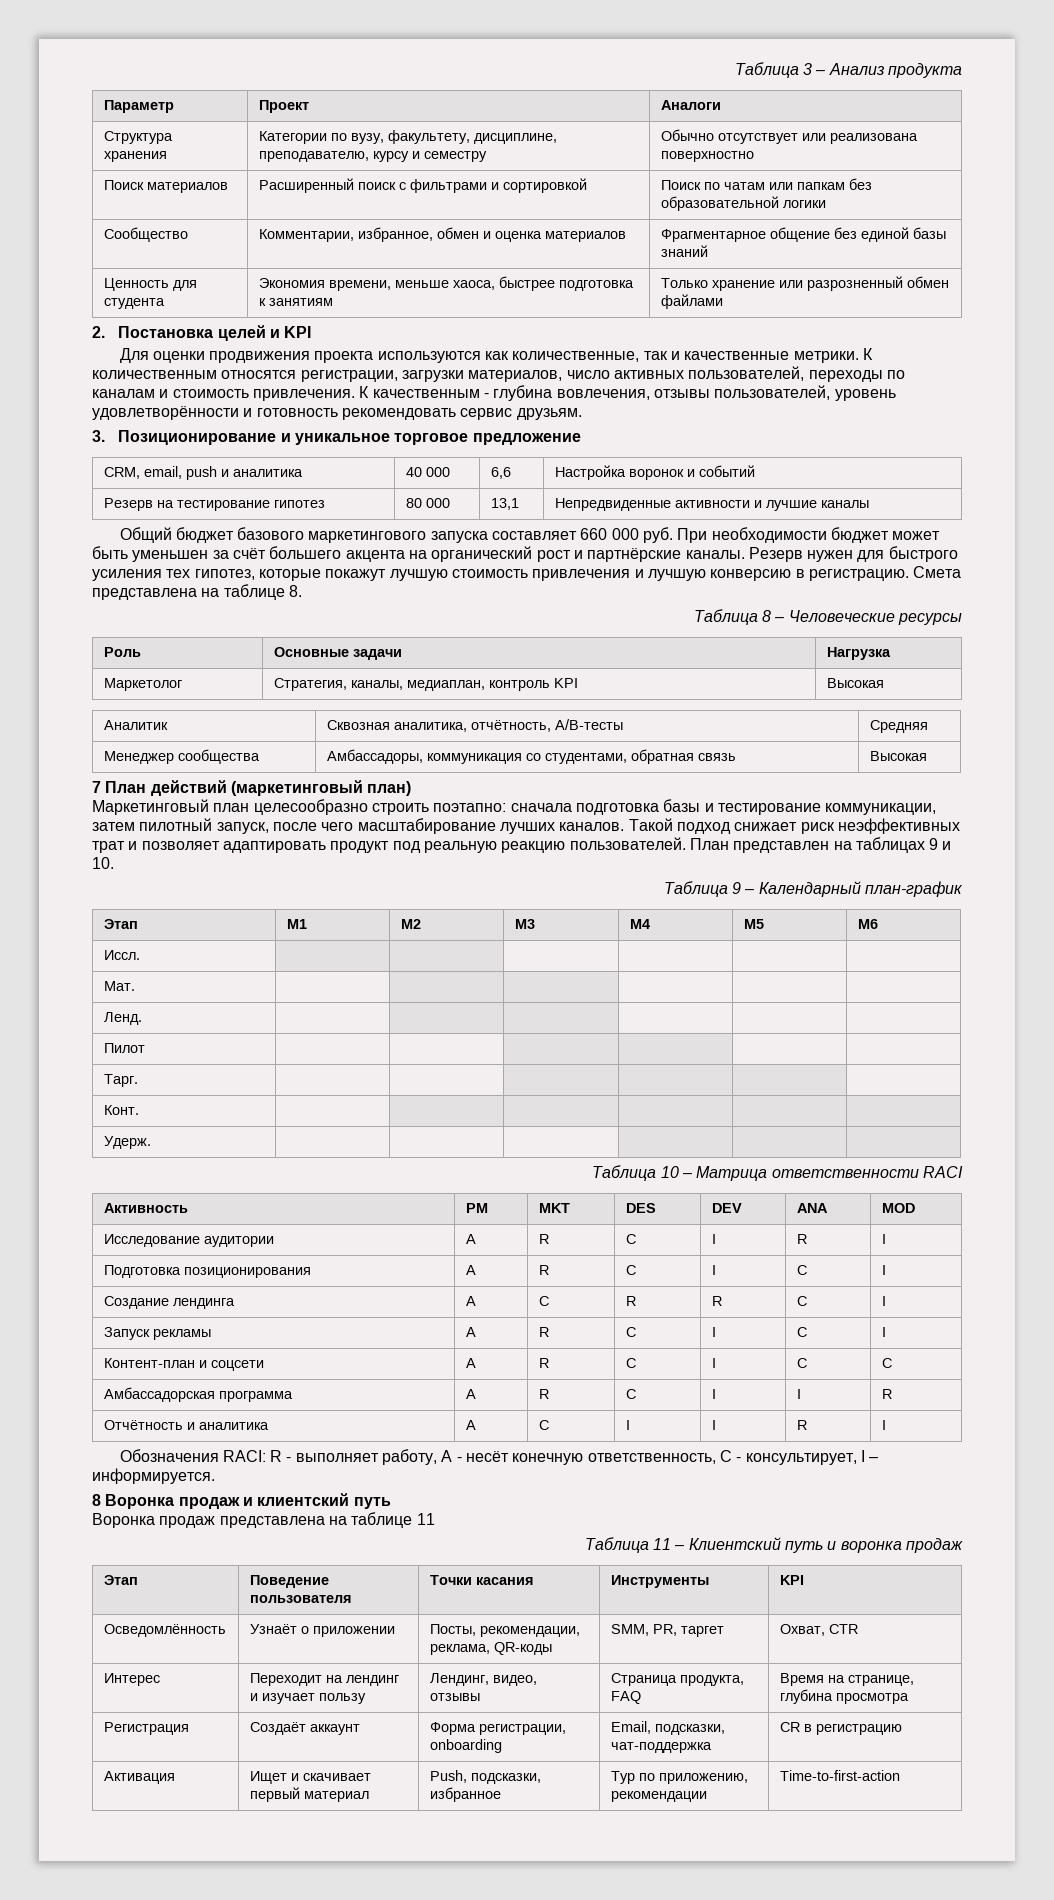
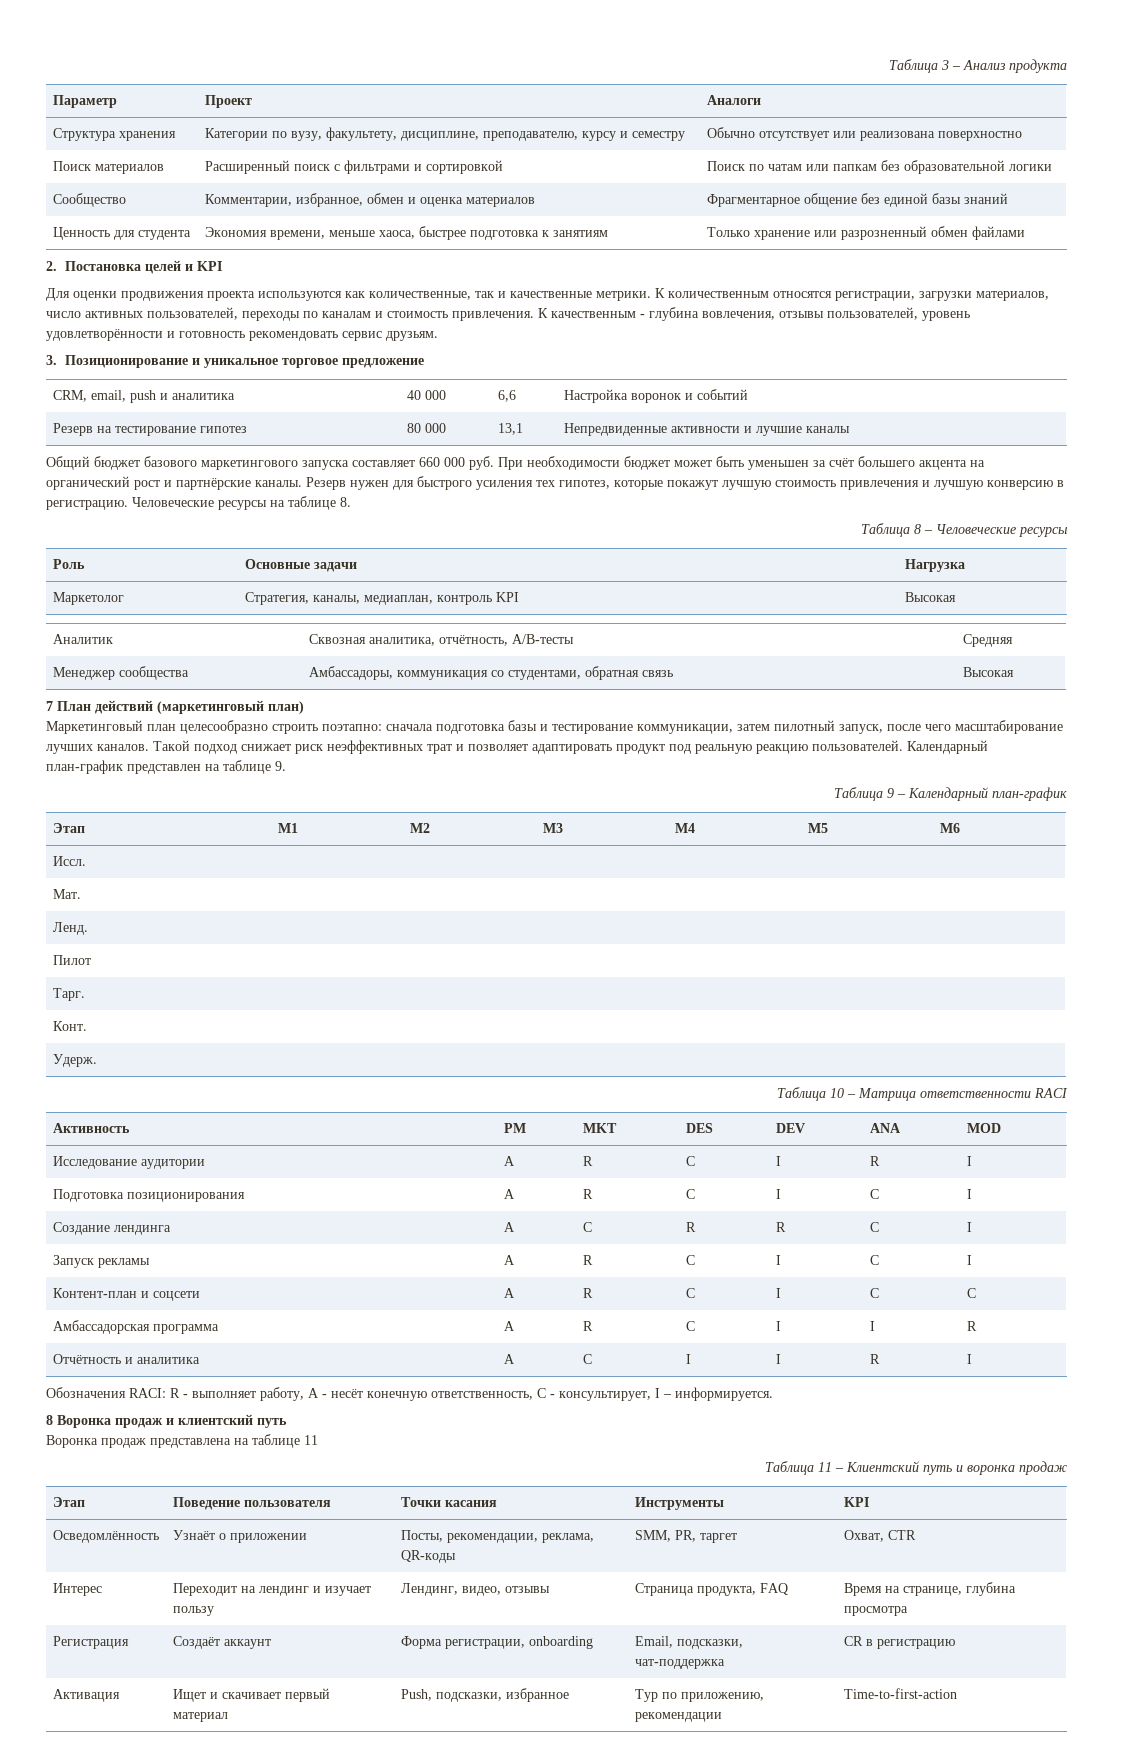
[913,566,962,578] [92,588,197,600] Смета представлена -> [132,497,267,510] Человеческие ресурсы
[689,837,952,853] [92,857,114,869] План представлен на таблицах 9 и 10. -> [907,740,988,754] [46,760,286,774] Календарный план-график представлен на таблице 9.

